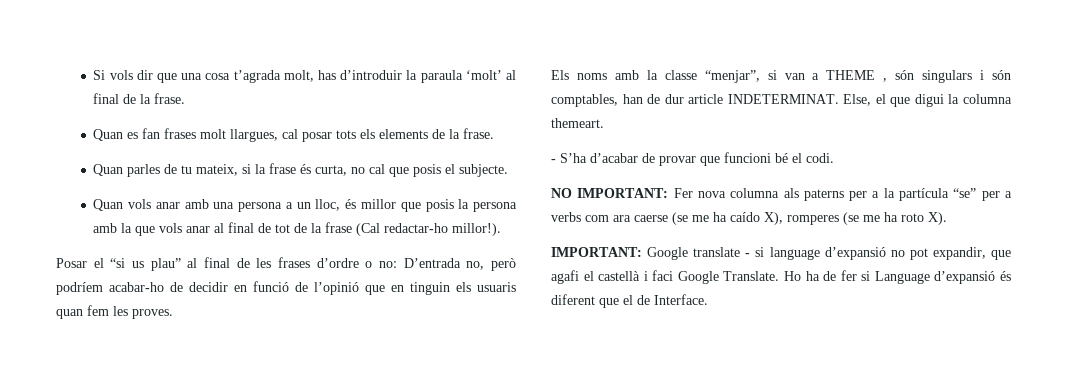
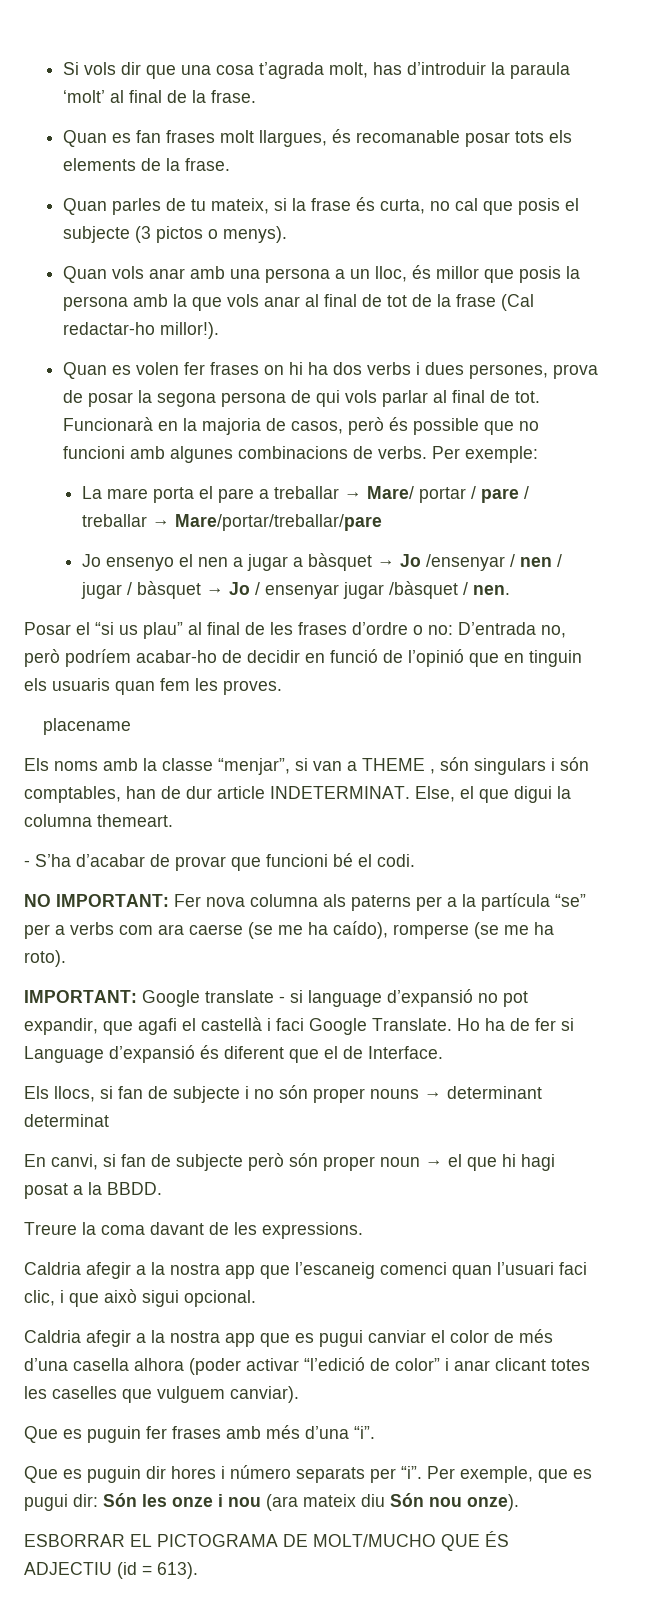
[282,129,299,139] cal -> [331,129,460,143] és recomanable
[459,164,509,177] subjecte. -> [62,226,287,243] subjecte (3 pictos o menys).
(502, 229) none -> [62,362,598,379] [62,390,540,407] [62,417,539,435] [62,446,538,463] [82,486,530,503] [82,514,383,531] [82,553,563,571] [81,581,511,599] // Quan es volen fer frases on hi ha dos verbs i dues persones, prova de posar la segona persona de qui vols parlar al final de tot. Funcionarà en la majoria de casos, però és possible que no funcioni amb algunes combinacions de verbs. Per exemple: // La mare porta el pare a treballar → Mare/ portar / pare / treballar → Mare/portar/treballar/pare // Jo ensenyo el nen a jugar a bàsquet → Jo /ensenyar / nen / jugar / bàsquet → Jo / ensenyar jugar /bàsquet / nen.
(173, 314) none -> [43,718,132,735] // placename
[730,212,947,225] caído X), romperes (se me ha roto X). -> [333,921,554,939] [24,950,66,967] caído), romperse (se me ha roto).
(708, 299) none -> [24,1085,542,1103] [24,1114,109,1127] [24,1153,555,1171] [24,1182,162,1199] [24,1222,363,1239] [24,1262,587,1279] [24,1289,256,1307] [24,1329,553,1347] [24,1357,590,1375] [24,1386,299,1403] [24,1425,375,1443] [24,1465,592,1483] [24,1493,519,1511] [24,1531,509,1551] [24,1562,198,1579] // Els llocs, si fan de subjecte i no són proper nouns → determinant determinat // En canvi, si fan de subjecte però són proper noun → el que hi hagi posat a la BBDD. // Treure la coma davant de les expressions. // Caldria afegir a la nostra app que l’escaneig comenci quan l’usuari faci clic, i que això sigui opcional. // Caldria afegir a la nostra app que es pugui canviar el color de més d’una casella alhora (poder activar “l’edició de color” i anar clicant totes les caselles que vulguem canviar). // Que es puguin fer frases amb més d’una “i”. // Que es puguin dir hores i número separats per “i”. Per exemple, que es pugui dir: Són les onze i nou (ara mateix diu Són nou onze). // ESBORRAR EL PICTOGRAMA DE MOLT/MUCHO QUE ÉS ADJECTIU (id = 613).

